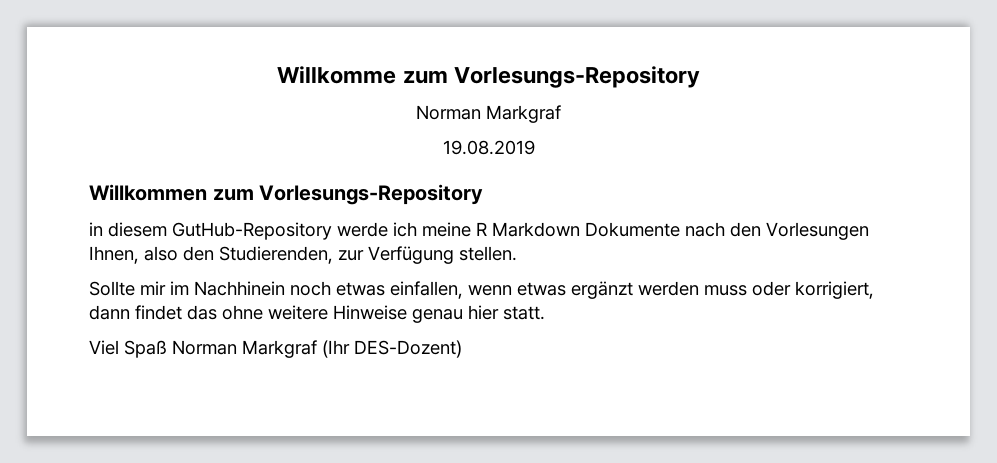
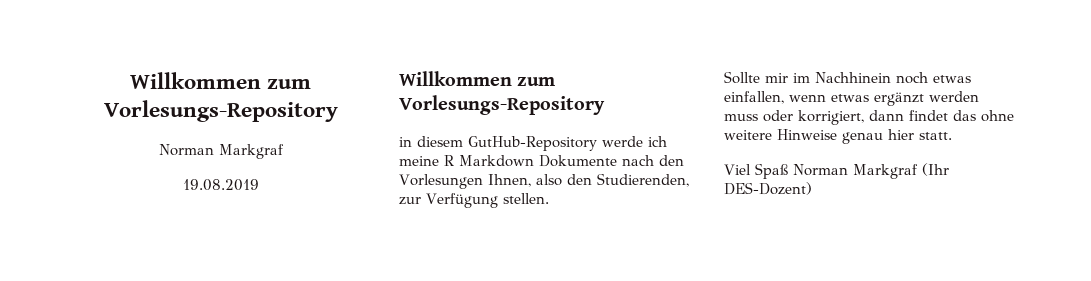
[277,66,397,84] Willkomme -> [129,72,261,89] Willkommen

